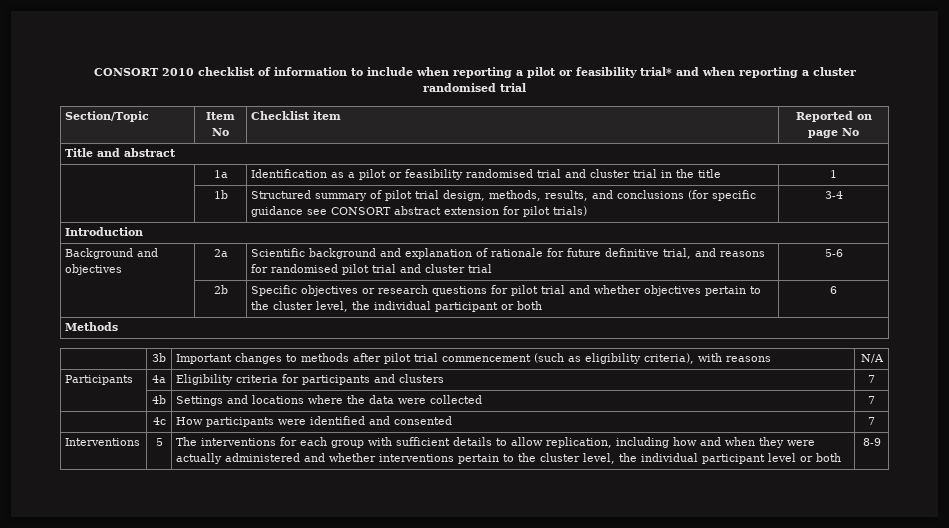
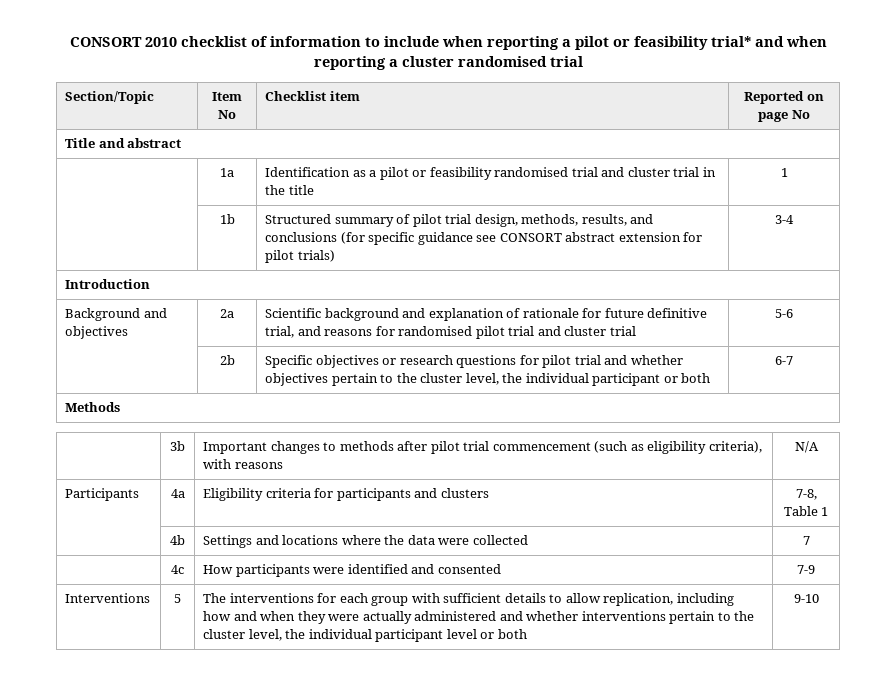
[830,286,837,294] 6 -> [775,356,793,365] 6-7
[868,375,875,383] 7 -> [795,489,817,500] [783,506,829,516] 7-8, Table 1
[868,417,875,425] 7 -> [797,565,815,574] 7-9
[862,438,881,446] 8-9 -> [793,594,819,603] 9-10

